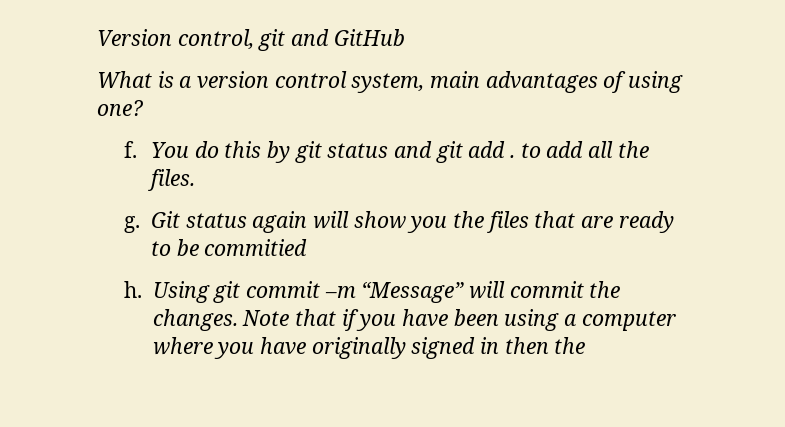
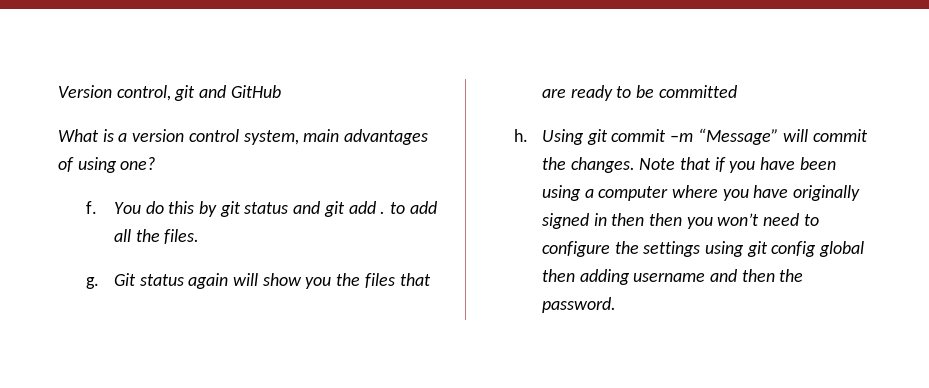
[204,239,308,256] commitied -> [658,85,737,98] committed
[554,337,586,354] the -> [648,213,819,229] [541,241,865,257] [541,269,804,285] [541,297,616,313] then you won’t need to configure the settings using git config global then adding username and then the password.

